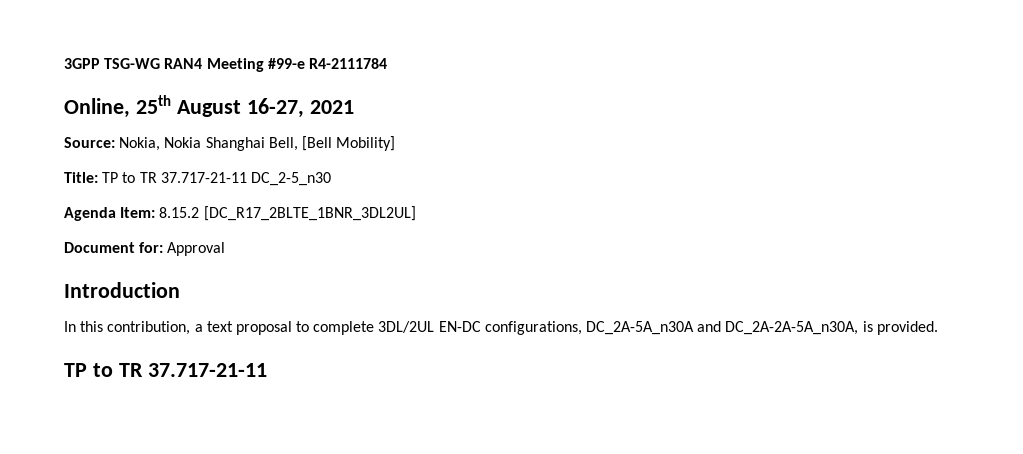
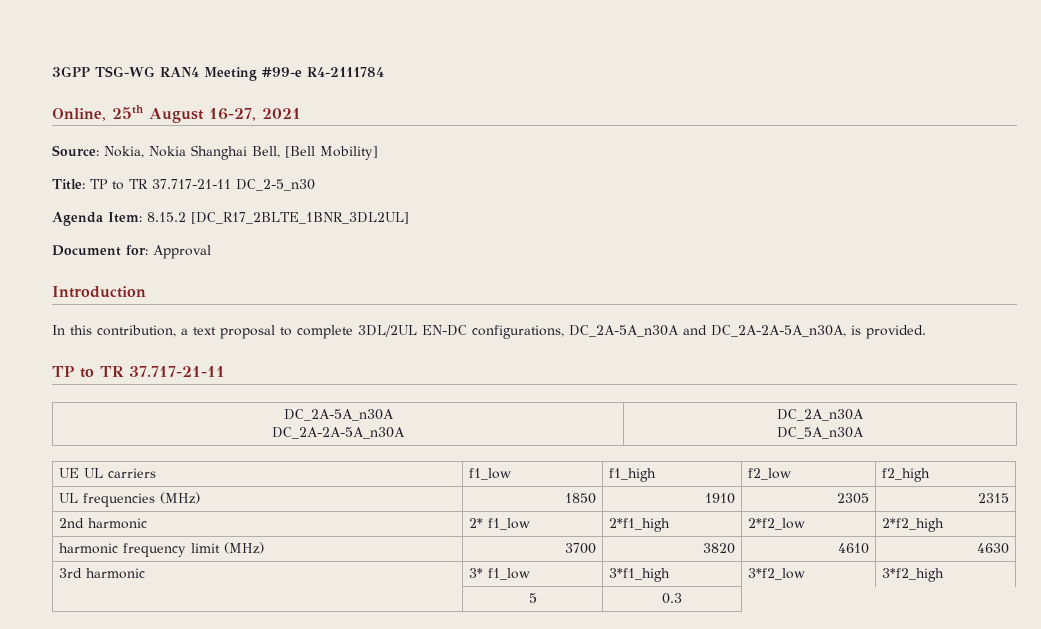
(267, 370) none -> [283,409,394,421] [272,427,405,439] [777,409,864,421] [777,427,864,439] [58,468,156,478] [468,468,511,480] [608,468,656,482] [747,468,791,480] [881,468,930,482] [58,492,200,507] [565,493,597,504] [705,493,736,504] [837,493,870,504] [978,493,1010,503] [58,518,147,529] [468,518,530,530] [608,518,670,532] [747,518,805,530] [881,518,944,532] [58,542,264,557] [565,543,597,554] [703,543,736,554] [838,543,870,554] [977,543,1010,554] [58,568,145,579] [468,568,530,580] [608,568,670,582] [747,568,805,580] [881,568,944,582] [528,593,537,603] [662,593,682,604] // DC_2A-5A_n30A // DC_2A-2A-5A_n30A | DC_2A_n30A // DC_5A_n30A // UE UL carriers | f1_low | f1_high | f2_low | f2_high // UL frequencies (MHz) | 1850 | 1910 | 2305 | 2315 // 2nd harmonic | 2* f1_low | 2*f1_high | 2*f2_low | 2*f2_high // harmonic frequency limit (MHz) | 3700 | 3820 | 4610 | 4630 // 3rd harmonic | 3* f1_low | 3*f1_high | 3*f2_low | 3*f2_high // | 5 | 0.3

